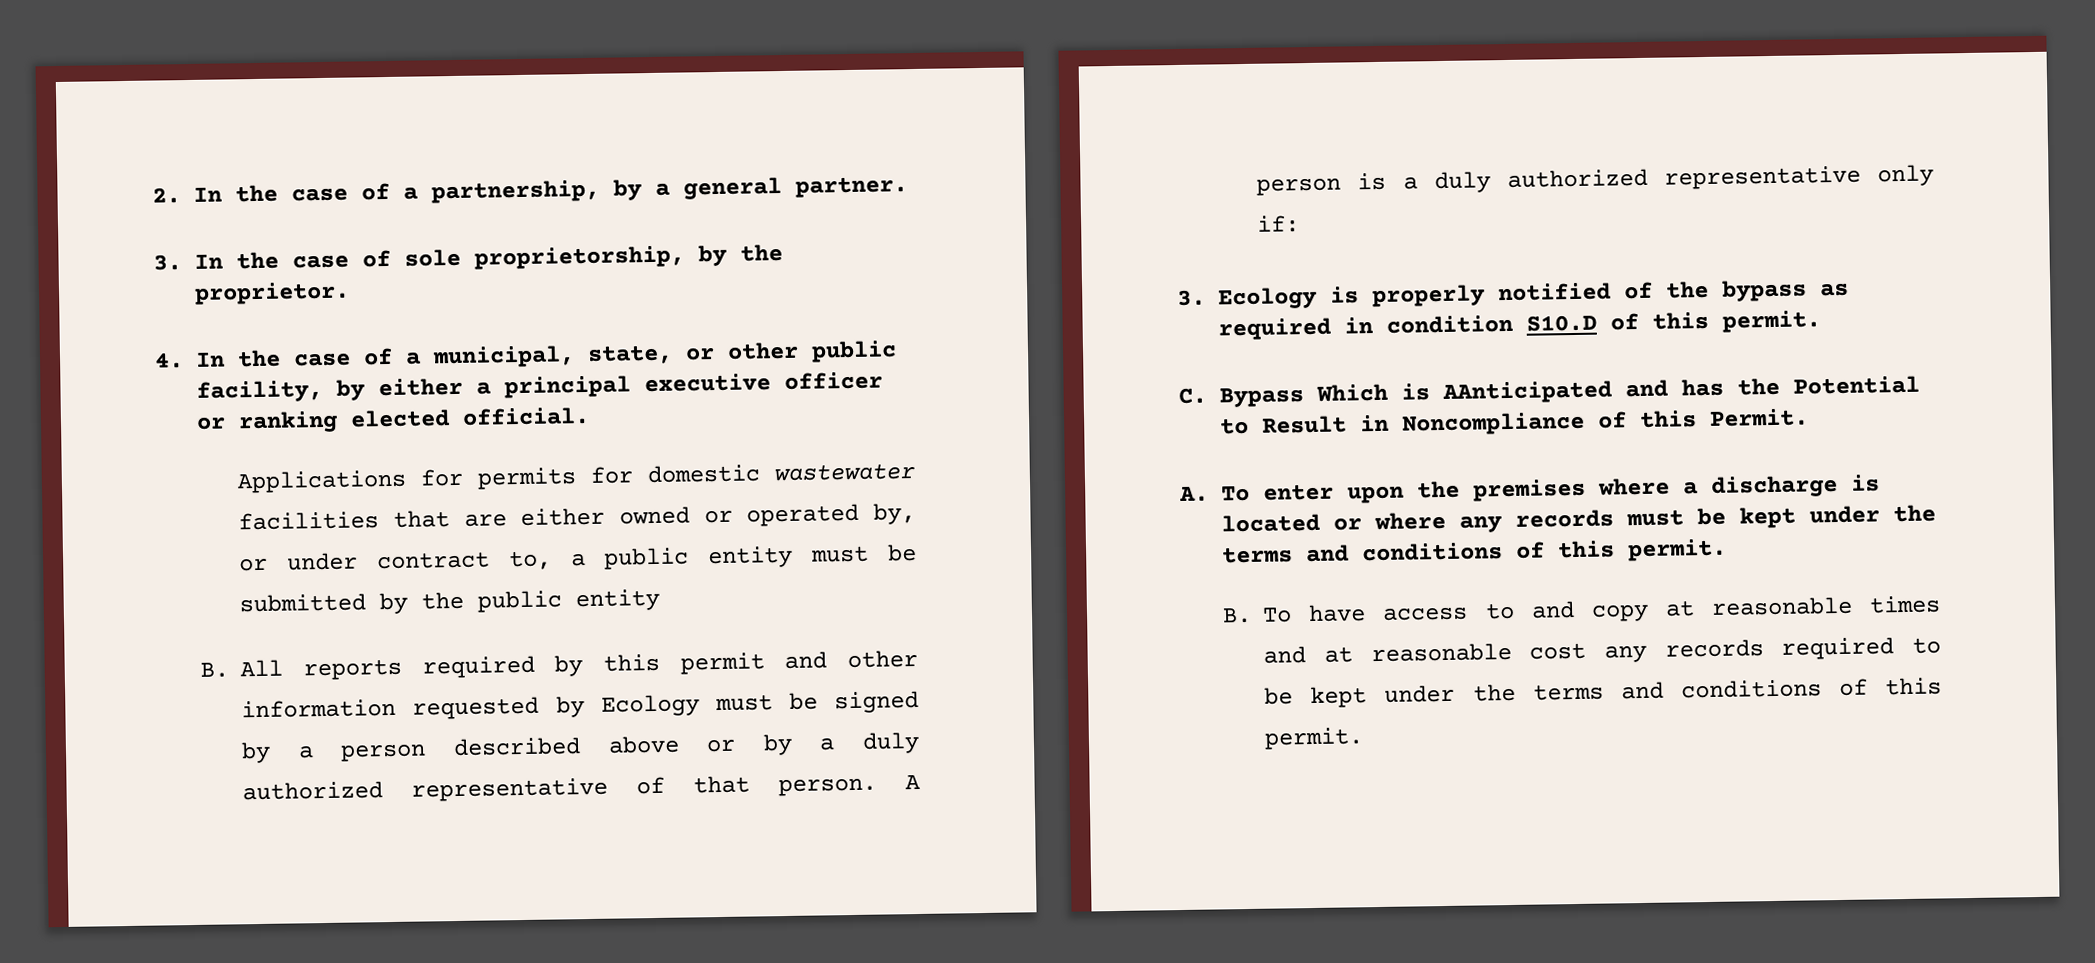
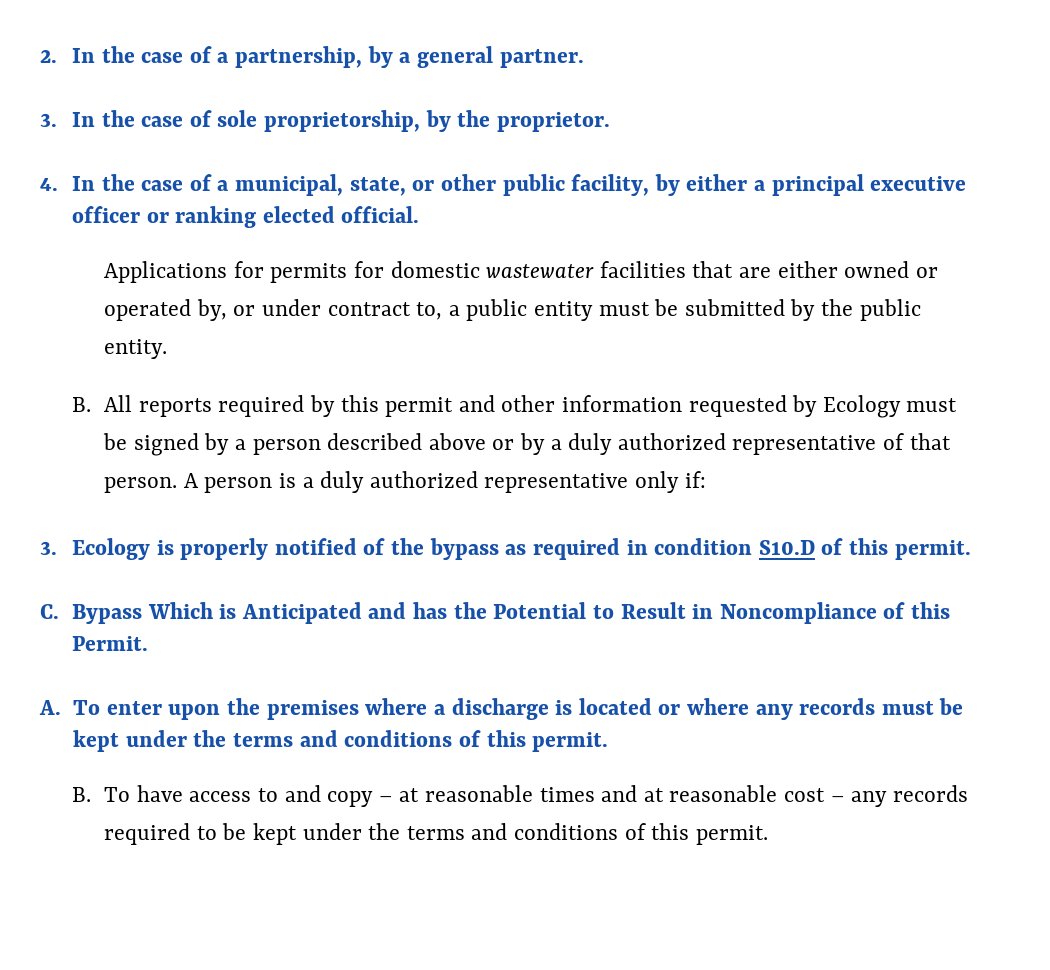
[575,588,661,612] entity -> [104,339,168,359] entity.
[1441,380,1612,405] AAnticipated -> [241,602,362,624] Anticipated
(1649, 612) none -> [378,796,393,802] –
(1587, 651) none -> [830,796,845,802] –

